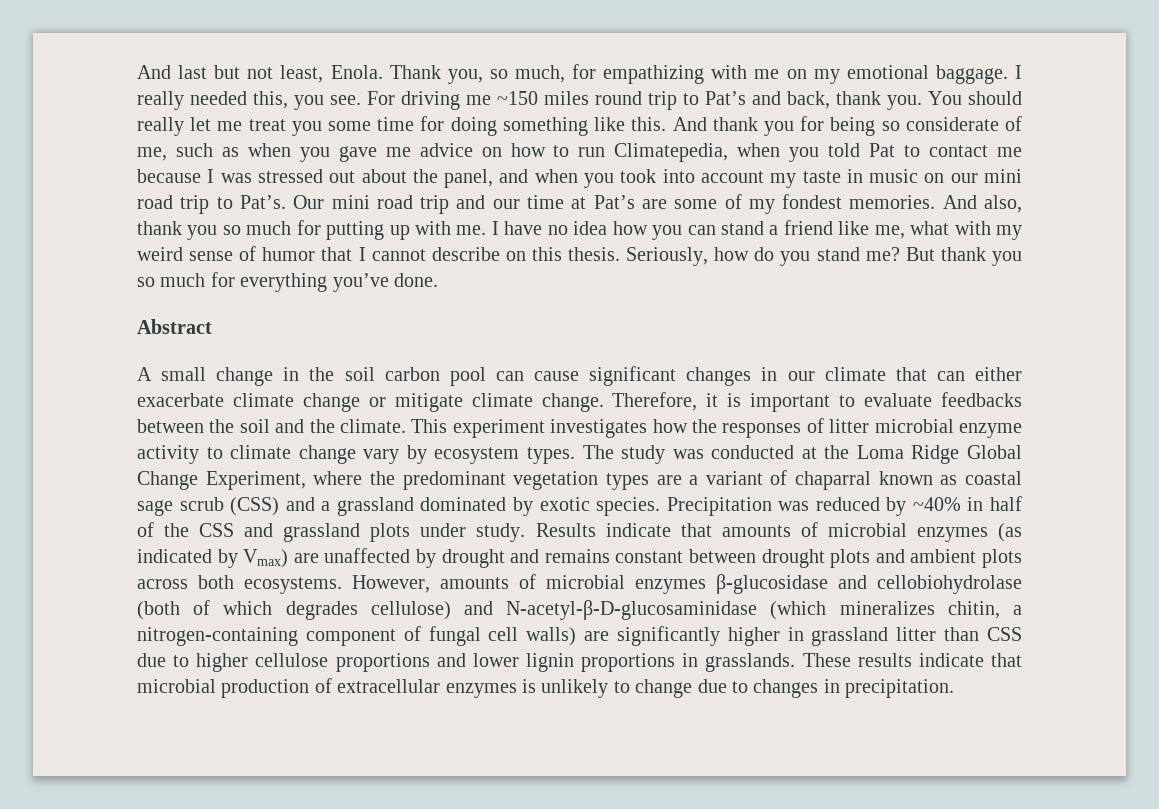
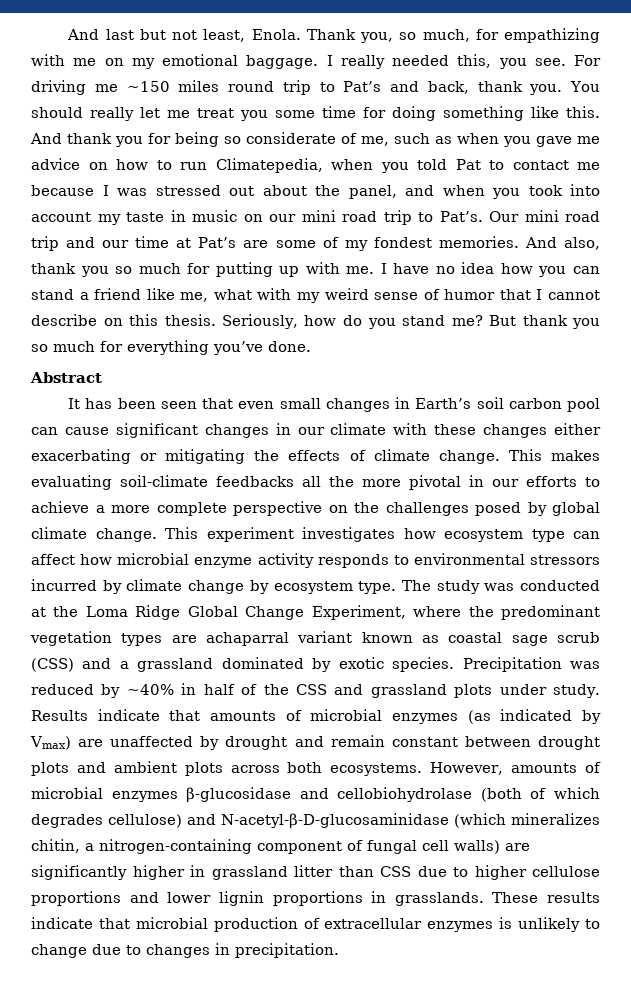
[137,367,335,386] A small change in the -> [68,397,472,412] It has been seen that even small changes in Earth’s
[895,367,1023,381] [137,392,1022,412] [137,418,1022,438] [137,445,400,464] that can either exacerbate climate change or mitigate climate change. Therefore, it is important to evaluate feedbacks between the soil and the climate. This experiment investigates how the responses of litter microbial enzyme activity to climate change vary -> [393,423,601,438] [31,449,600,464] [31,475,600,490] [31,501,600,516] [31,527,600,542] [31,553,600,568] [31,579,245,594] with these changes either exacerbating or mitigating the effects of climate change. This makes evaluating soil-climate feedbacks all the more pivotal in our efforts to achieve a more complete perspective on the challenges posed by global climate change. This experiment investigates how ecosystem type can affect how microbial enzyme activity responds to environmental stressors incurred by climate change
[526,447,575,464] types. -> [358,581,397,594] type.
[689,470,872,490] a variant of chaparral -> [206,631,353,646] achaparral variant
[544,549,610,563] remains -> [330,735,385,747] remain

